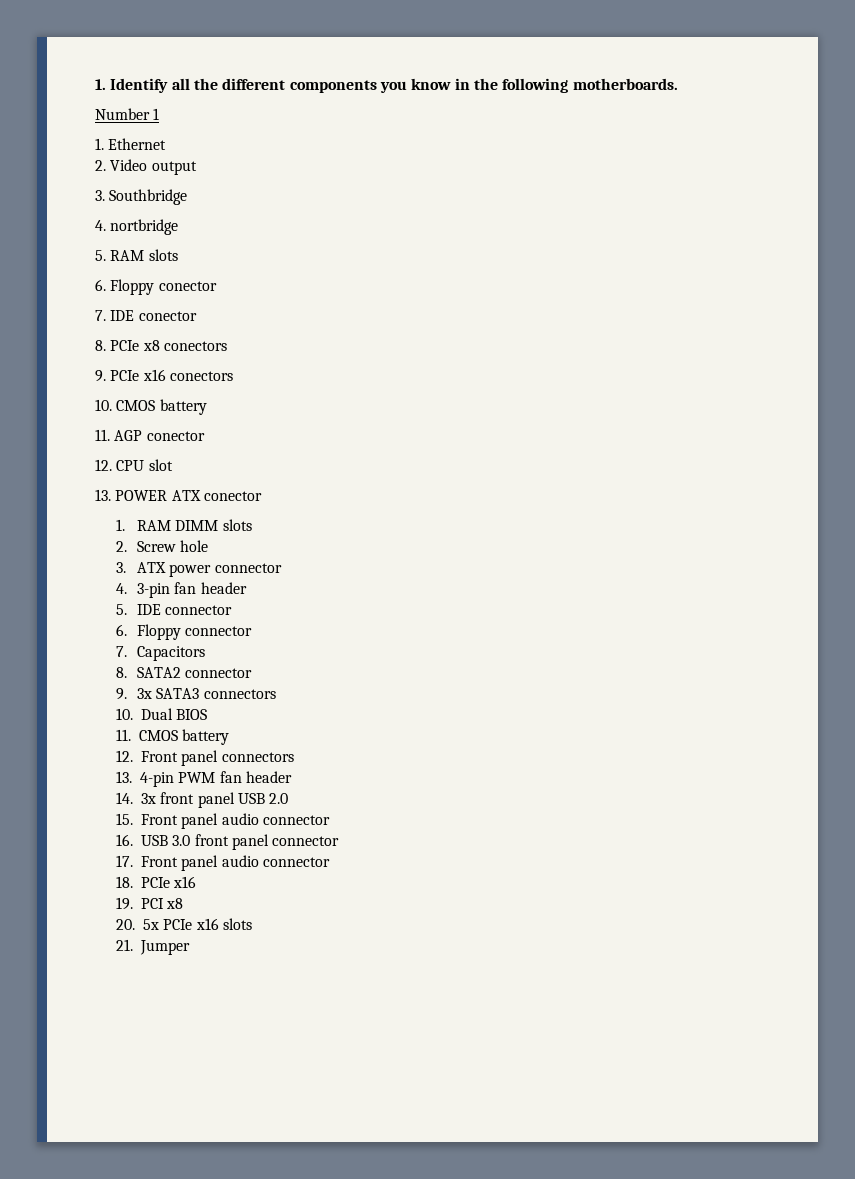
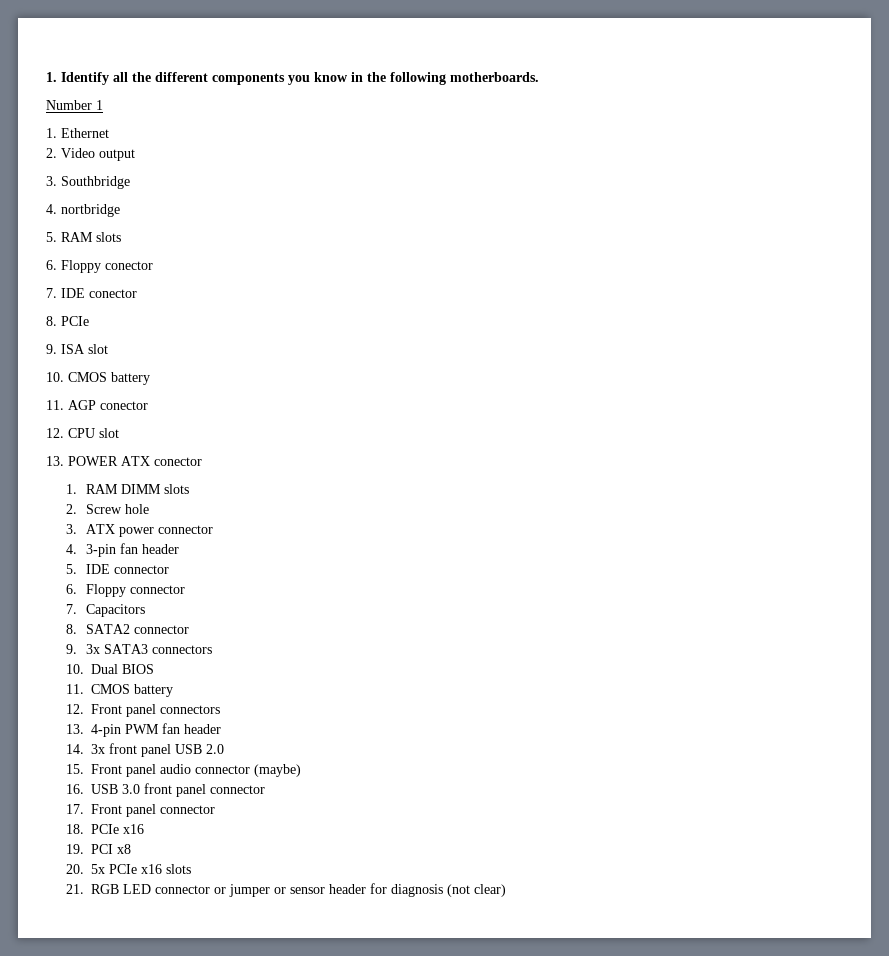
[142,340,227,351] [95,369,233,382] x8 conectors // 9. PCIe x16 conectors -> [46,344,108,354] // 9. ISA slot
(330, 820) none -> [254,764,302,777] (maybe)
[221,855,259,867] audio -> (157, 810) none
[139,940,190,955] Jumper -> [91,883,507,897] RGB LED connector or jumper or sensor header for diagnosis (not clear)

